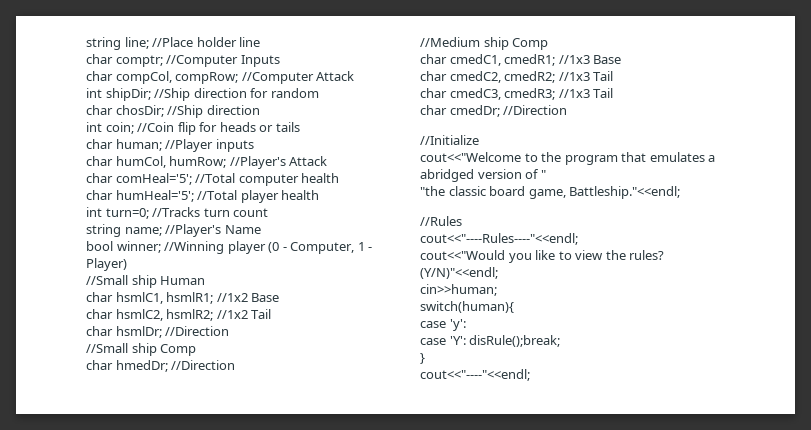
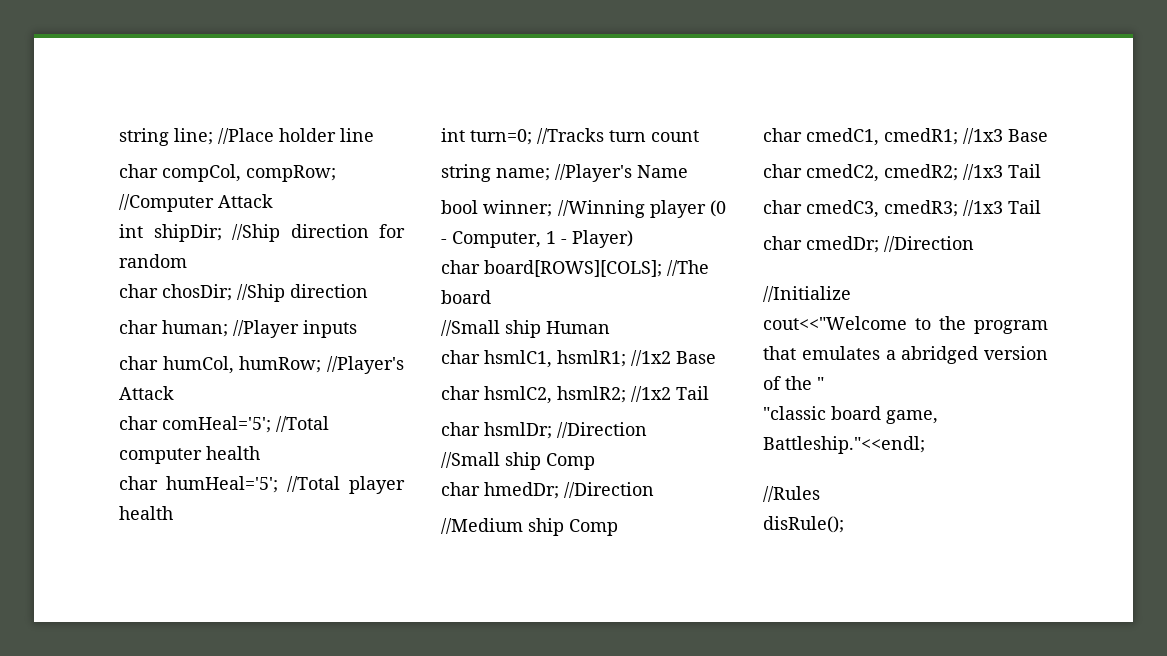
[86,54,280,67] // char comptr; //Computer Inputs -> (374, 135) none
[86,122,300,135] // int coin; //Coin flip for heads or tails -> (368, 291) none
(127, 264) none -> [441,260,709,277] [441,290,491,304] // char board[ROWS][COLS]; //The board
(540, 174) none -> [785,376,812,390] the
[420,186,486,196] "the classic -> [763,406,826,420] "classic
[420,233,578,245] [420,250,665,263] [420,267,498,279] [420,284,497,296] [420,301,514,313] [420,319,466,331] [420,335,561,347] [420,353,425,364] [420,369,530,381] cout<<"----Rules----"<<endl; // cout<<"Would you like to view the rules? (Y/N)"<<endl; // cin>>human; // switch(human){ // case 'y': // case 'Y': disRule();break; // } // cout<<"----"<<endl; -> [763,516,844,533] disRule();

